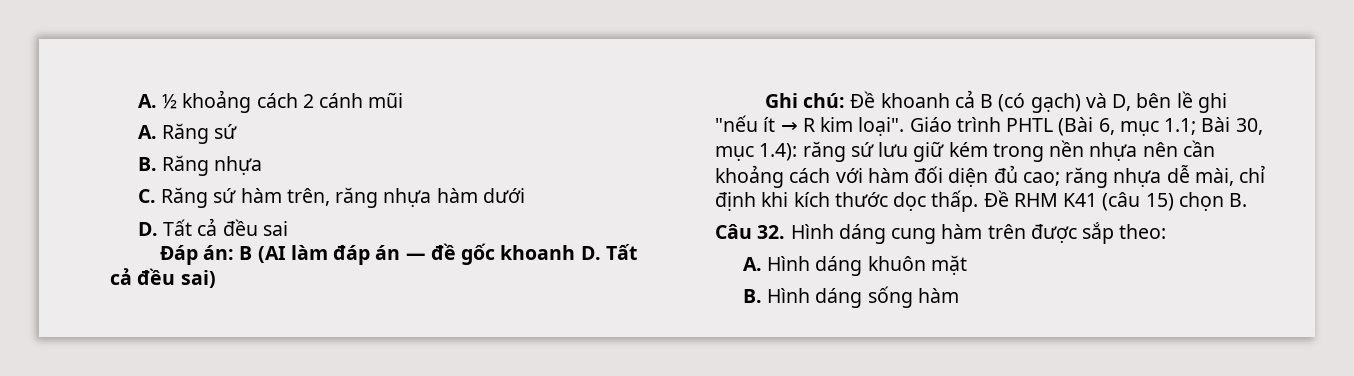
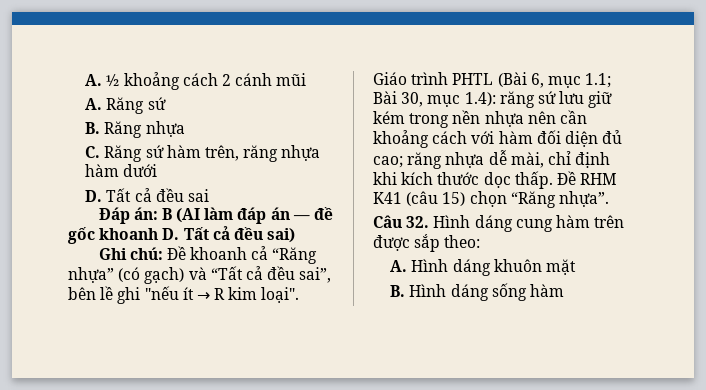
[980,94,994,108] B -> [272,247,318,264] [68,267,114,283] “Răng nhựa”
[1112,94,1132,111] D, -> [210,266,332,283] “Tất cả đều sai”,
[1229,193,1248,207] B. -> [510,191,609,208] “Răng nhựa”.

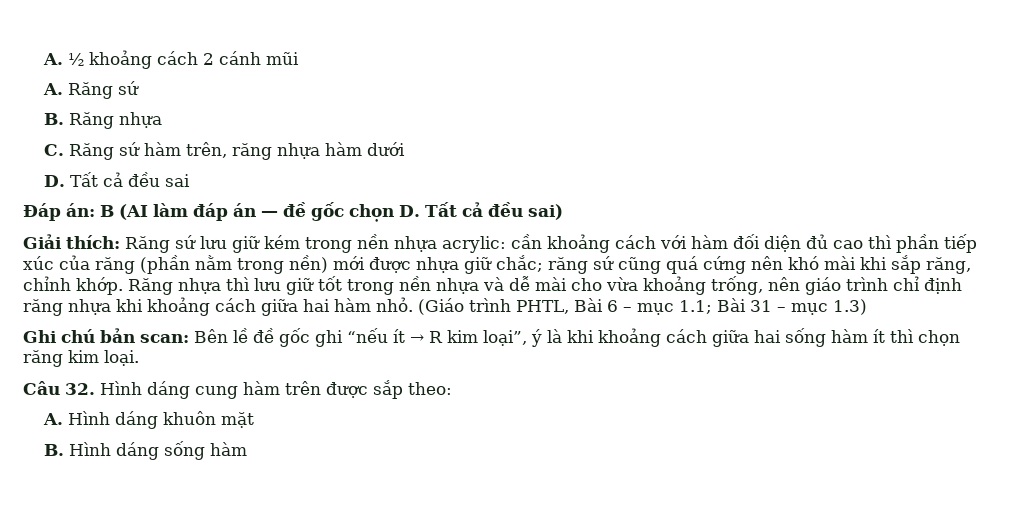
[99,228,159,240] khoanh -> [349,204,394,222] chọn
[98,246,318,264] [68,266,332,284] [68,286,300,304] [373,72,612,88] [373,91,535,108] Ghi chú: Đề khoanh cả “Răng nhựa” (có gạch) và “Tất cả đều sai”, bên lề ghi "nếu ít → R kim loại". Giáo trình PHTL (Bài 6, mục 1.1; Bài 30, mục 1.4): răng -> [23,234,170,253] Giải thích: Răng
[527,111,556,124] nên -> [442,236,506,253] acrylic:
[373,150,611,169] [373,171,618,189] [373,191,609,208] cao; răng nhựa dễ mài, chỉ định khi kích thước dọc thấp. Đề RHM K41 (câu 15) chọn “Răng nhựa”. -> [833,234,977,253] [23,255,971,274] [23,276,962,295] [23,297,867,316] [23,328,960,347] [23,350,139,367] cao thì phần tiếp xúc của răng (phần nằm trong nền) mới được nhựa giữ chắc; răng sứ cũng quá cứng nên khó mài khi sắp răng, chỉnh khớp. Răng nhựa thì lưu giữ tốt trong nền nhựa và dễ mài cho vừa khoảng trống, nên giáo trình chỉ định răng nhựa khi khoảng cách giữa hai hàm nhỏ. (Giáo trình PHTL, Bài 6 – mục 1.1; Bài 31 – mục 1.3) // Ghi chú bản scan: Bên lề đề gốc ghi “nếu ít → R kim loại”, ý là khi khoảng cách giữa hai sống hàm ít thì chọn răng kim loại.

